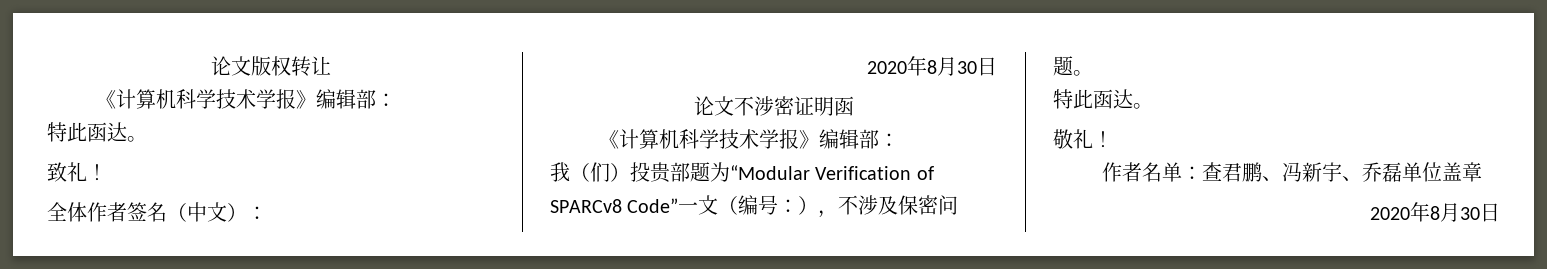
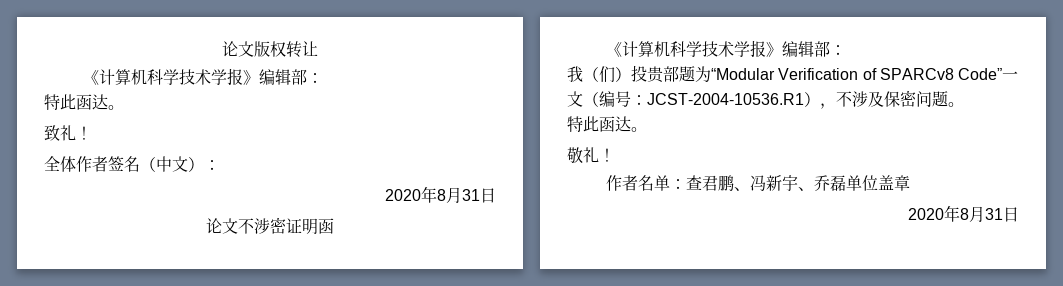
[957,61,977,74] 30 -> [462,189,480,201] 31
(799, 206) none -> [647,93,804,105] JCST-2004-10536.R1
[1460,207,1480,220] 30 -> [985,208,1003,220] 31

